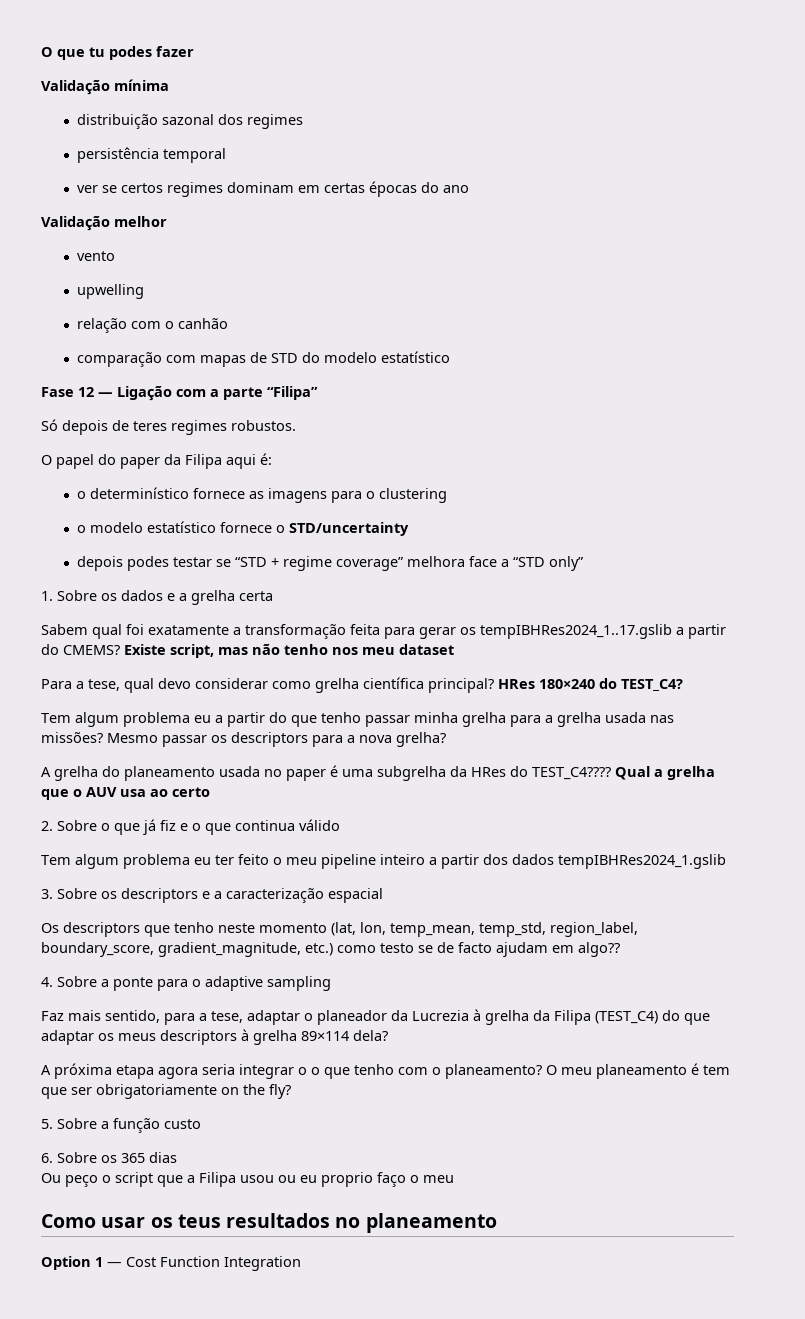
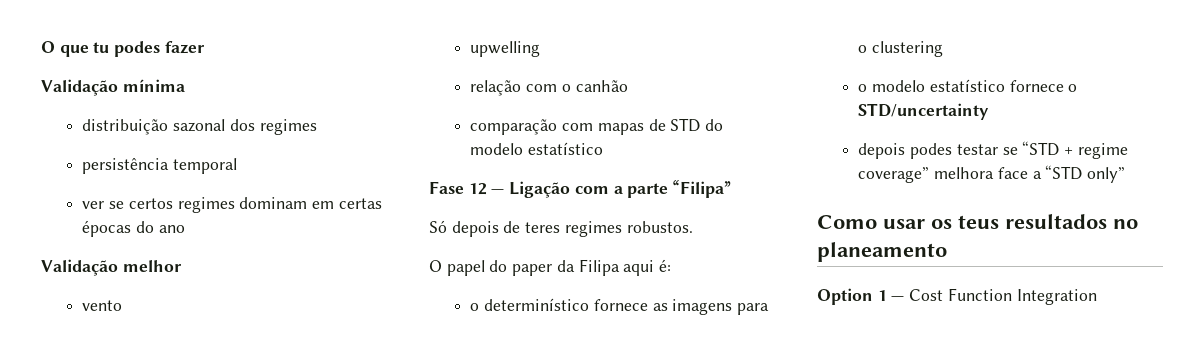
[41,590,273,605] [41,624,726,639] [41,644,454,658] [41,677,683,693] [41,712,674,727] [41,732,446,747] [41,765,715,781] [41,787,210,800] [41,819,340,835] [41,854,726,869] [41,888,383,903] [41,922,638,937] [41,942,620,957] [41,976,331,991] [41,1009,710,1025] [41,1029,388,1045] [41,1063,730,1079] [41,1084,291,1099] [41,1118,201,1133] [41,1152,177,1163] [41,1172,454,1187] // 1. Sobre os dados e a grelha certa // Sabem qual foi exatamente a transformação feita para gerar os tempIBHRes2024_1..17.gslib a partir do CMEMS? Existe script, mas não tenho nos meu dataset // Para a tese, qual devo considerar como grelha científica principal? HRes 180×240 do TEST_C4? // Tem algum problema eu a partir do que tenho passar minha grelha para a grelha usada nas missões? Mesmo passar os descriptors para a nova grelha? // A grelha do planeamento usada no paper é uma subgrelha da HRes do TEST_C4???? Qual a grelha que o AUV usa ao certo // 2. Sobre o que já fiz e o que continua válido // Tem algum problema eu ter feito o meu pipeline inteiro a partir dos dados tempIBHRes2024_1.gslib // 3. Sobre os descriptors e a caracterização espacial // Os descriptors que tenho neste momento (lat, lon, temp_mean, temp_std, region_label, boundary_score, gradient_magnitude, etc.) como testo se de facto ajudam em algo?? // 4. Sobre a ponte para o adaptive sampling // Faz mais sentido, para a tese, adaptar o planeador da Lucrezia à grelha da Filipa (TEST_C4) do que adaptar os meus descriptors à grelha 89×114 dela? // A próxima etapa agora seria integrar o o que tenho com o planeamento? O meu planeamento é tem que ser obrigatoriamente on the fly? // 5. Sobre a função custo // 6. Sobre os 365 dias // Ou peço o script que a Filipa usou ou eu proprio faço o meu -> (1126, 175) none

